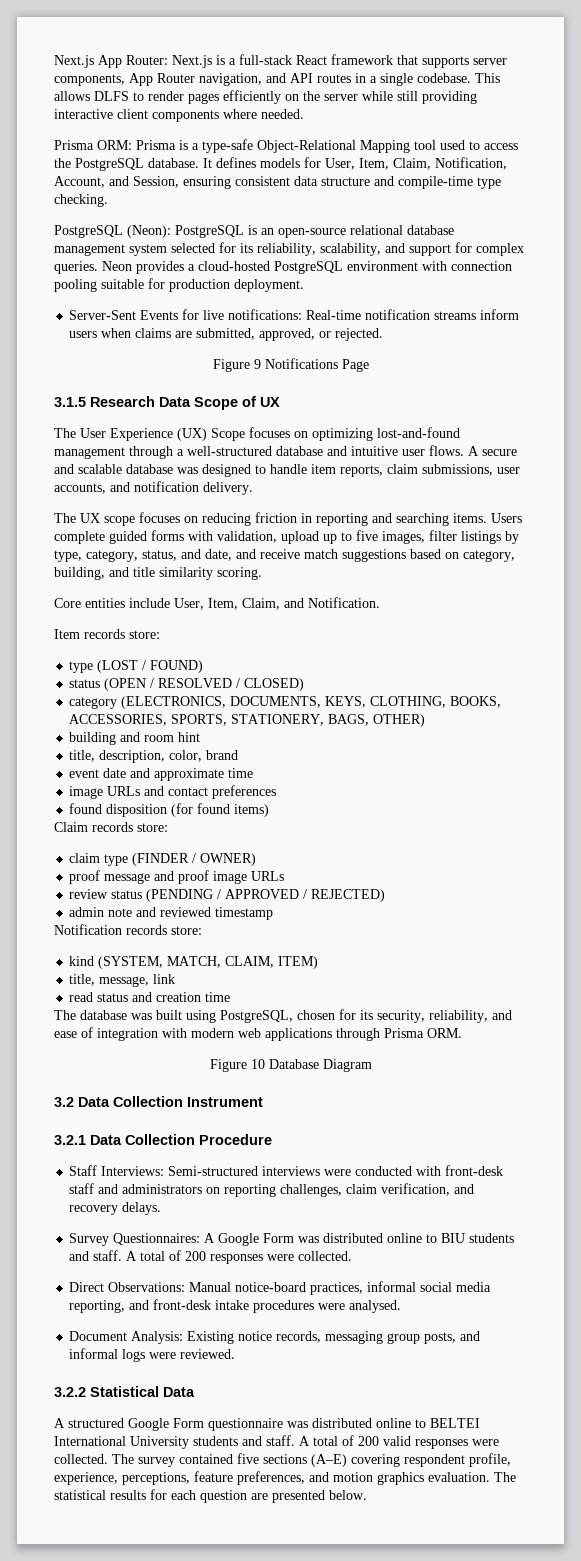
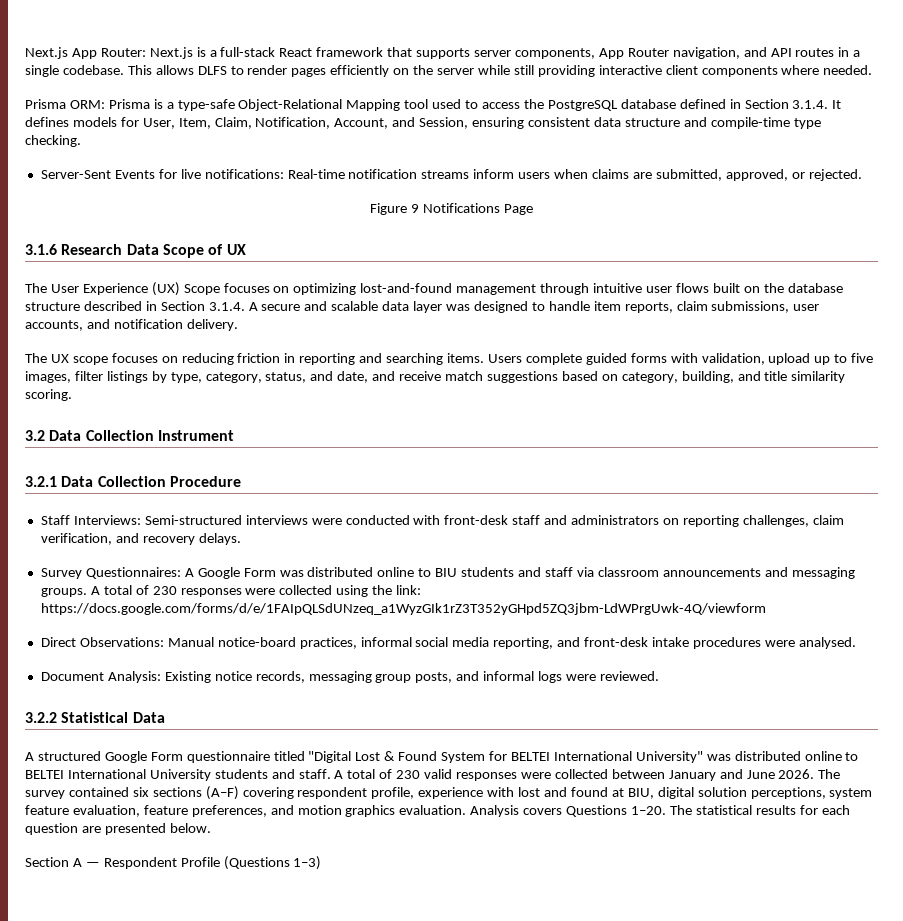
[148,158,199,168] database. -> [620,99,829,109] database defined in Section 3.1.4.
[54,225,454,238] [54,242,524,256] [54,261,512,274] [54,278,304,292] // PostgreSQL (Neon): PostgreSQL is an open-source relational database management system selected for its reliability, scalability, and support for complex queries. Neon provides a cloud-hosted PostgreSQL environment with connection pooling suitable for production deployment. -> (81, 141) none
[54,397,86,407] 3.1.5 -> [25,244,57,255] 3.1.6
[177,445,464,456] a well-structured database and intuitive user flows. -> [593,283,843,293] [25,301,245,311] intuitive user flows built on the database structure described in Section 3.1.4.
[126,464,173,474] database -> [382,301,443,313] data layer
[54,597,380,610] [54,629,160,639] [69,660,204,673] [69,678,305,691] [69,696,502,709] [69,714,426,727] [69,732,201,745] [69,750,239,763] [69,768,254,781] [69,785,277,799] [69,803,270,817] [54,822,168,832] [69,853,257,866] [69,870,285,884] [69,889,386,902] [69,907,274,920] [54,924,202,935] [69,956,319,969] [69,974,176,987] [69,992,231,1002] [54,1009,512,1023] [54,1027,462,1041] [209,1059,372,1072] // Core entities include User, Item, Claim, and Notification. // Item records store: // type (LOST / FOUND) // status (OPEN / RESOLVED / CLOSED) // category (ELECTRONICS, DOCUMENTS, KEYS, CLOTHING, BOOKS, ACCESSORIES, SPORTS, STATIONERY, BAGS, OTHER) // building and room hint // title, description, color, brand // event date and approximate time // image URLs and contact preferences // found disposition (for found items) // Claim records store: // claim type (FINDER / OWNER) // proof message and proof image URLs // review status (PENDING / APPROVED / REJECTED) // admin note and reviewed timestamp // Notification records store: // kind (SYSTEM, MATCH, CLAIM, ITEM) // title, message, link // read status and creation time // The database was built using PostgreSQL, chosen for its security, reliability, and ease of integration with modern web applications through Prisma ORM. // Figure 10 Database Diagram -> (72, 395) none
[93,1250,353,1264] staff. A total of 200 responses were collected. -> [544,567,855,579] [40,585,422,597] [40,603,766,615] staff via classroom announcements and messaging groups. A total of 230 responses were collected using the link: https://docs.google.com/forms/d/e/1FAIpQLSdUNzeq_a1WyzGIk1rZ3T352yGHpd5ZQ3jbm-LdWPrgUwk-4Q/viewform
(283, 1424) none -> [273,751,703,763] titled "Digital Lost & Found System for BELTEI International University"
[358,1436,379,1446] 200 -> [396,770,421,779] 230
[54,1453,511,1467] [54,1472,190,1485] collected. The survey contained five sections (A–E) covering respondent profile, experience, perceptions, -> [554,769,841,781] [25,786,873,800] [25,805,140,817] collected between January and June 2026. The survey contained six sections (A–F) covering respondent profile, experience with lost and found at BIU, digital solution perceptions, system feature evaluation,
(490, 1477) none -> [470,805,667,817] Analysis covers Questions 1–20.
(367, 1495) none -> [25,856,322,870] // Section A — Respondent Profile (Questions 1–3)

